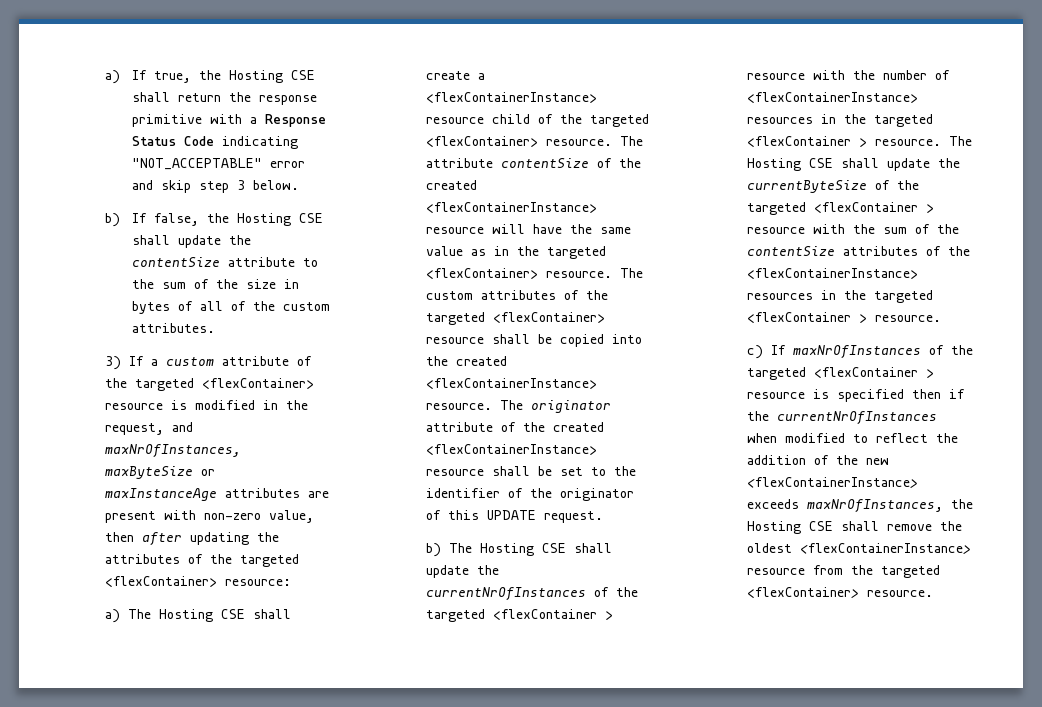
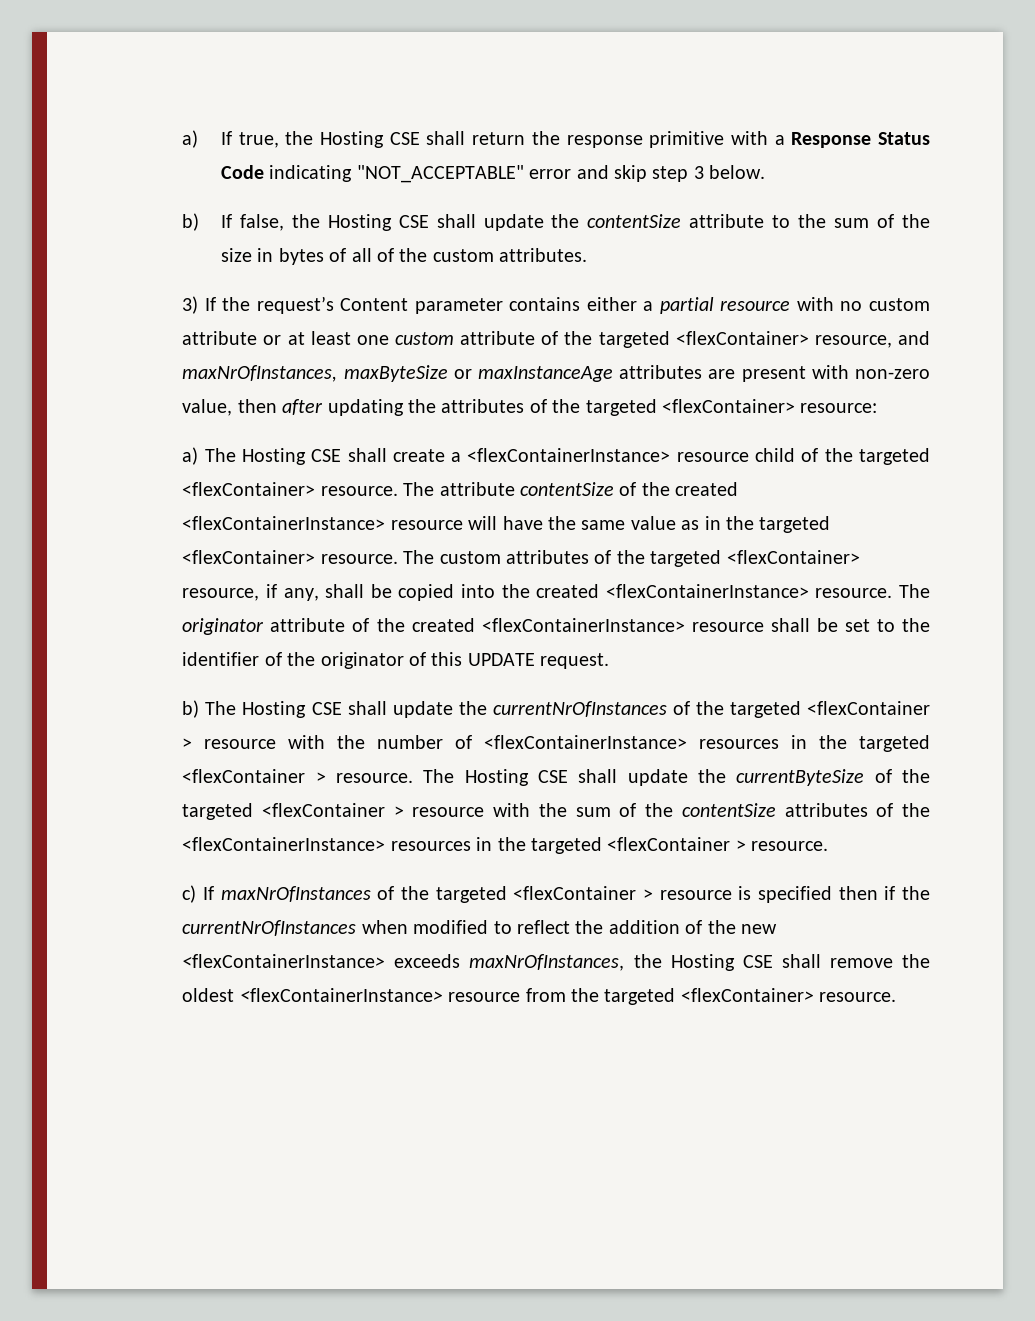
[150,359,158,366] a -> [222,296,930,314] [182,331,389,345] the request’s Content parameter contains either a partial resource with no custom attribute or at least one
[104,400,308,410] [104,423,164,435] resource is modified in the request, -> [814,335,892,348] resource,
[425,337,484,344] resource -> [182,584,319,601] resource, if any,

